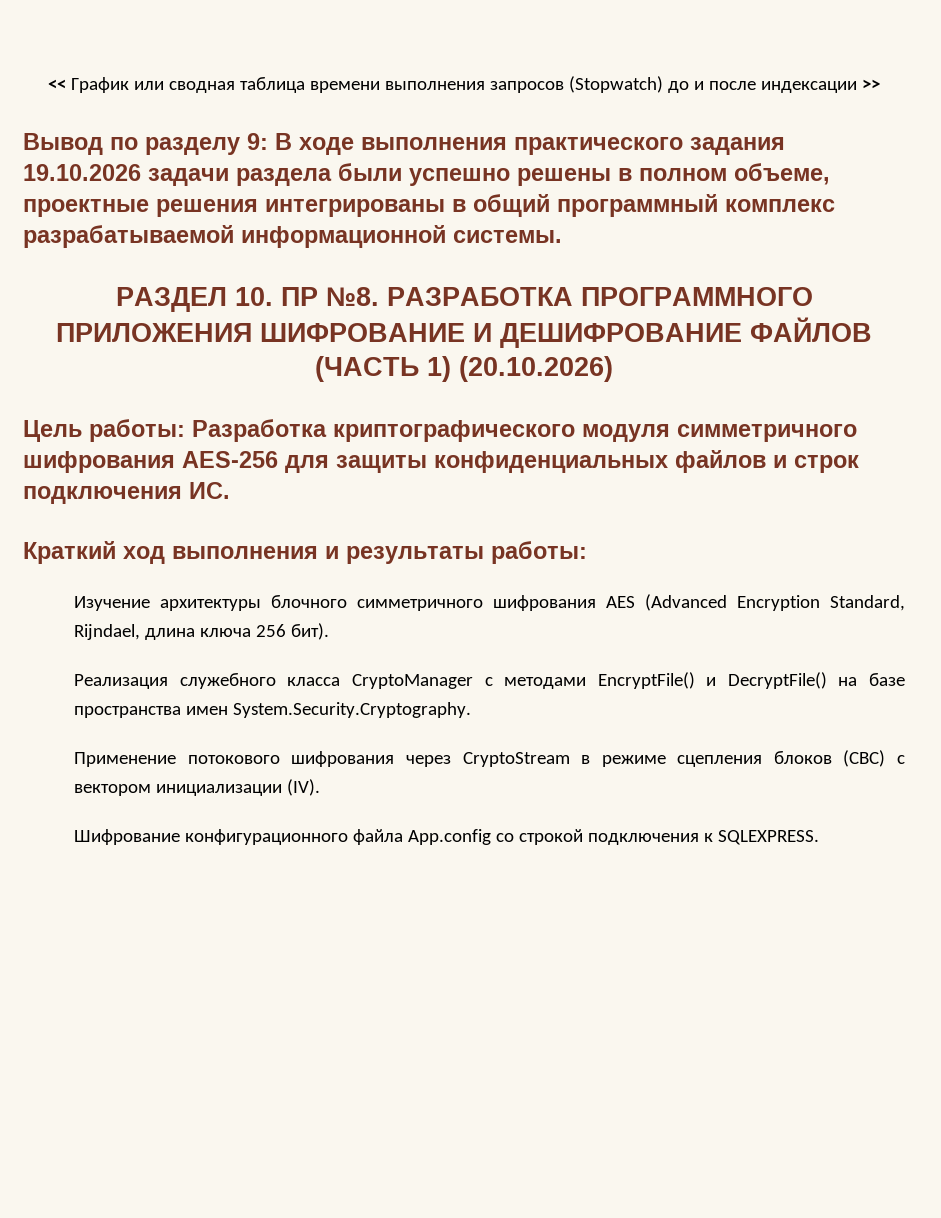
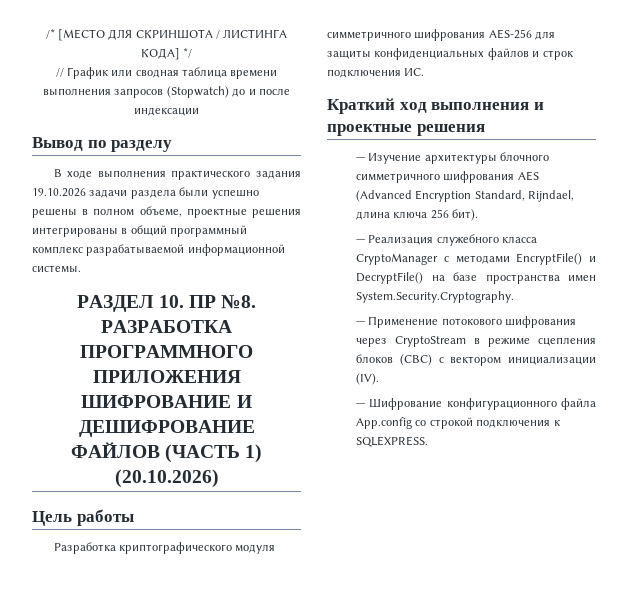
[48,79,67,90] << -> [45,29,288,41] [140,48,193,60] [55,68,64,77] /* [МЕСТО ДЛЯ СКРИНШОТА / ЛИСТИНГА КОДА] */ // //
[861,79,880,90] >> -> (199, 111) none
[247,133,268,150] 9: -> (173, 146) //
[89,419,185,442] работы: -> [76,509,134,526] работы //
[346,541,587,564] результаты работы: // -> [327,124,485,136] [356,157,366,161] проектные решения // —
(330, 631) none -> [356,239,366,243] —
(472, 710) none -> [356,321,366,325] —
(321, 787) none -> [356,403,366,407] —

